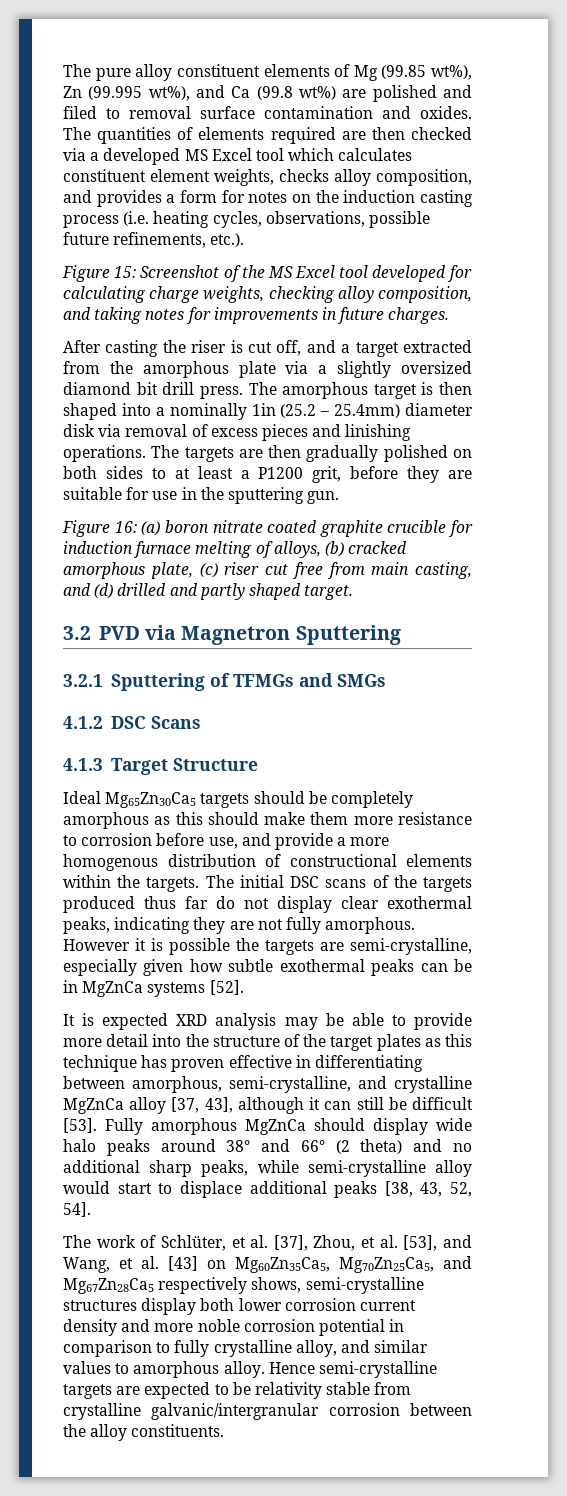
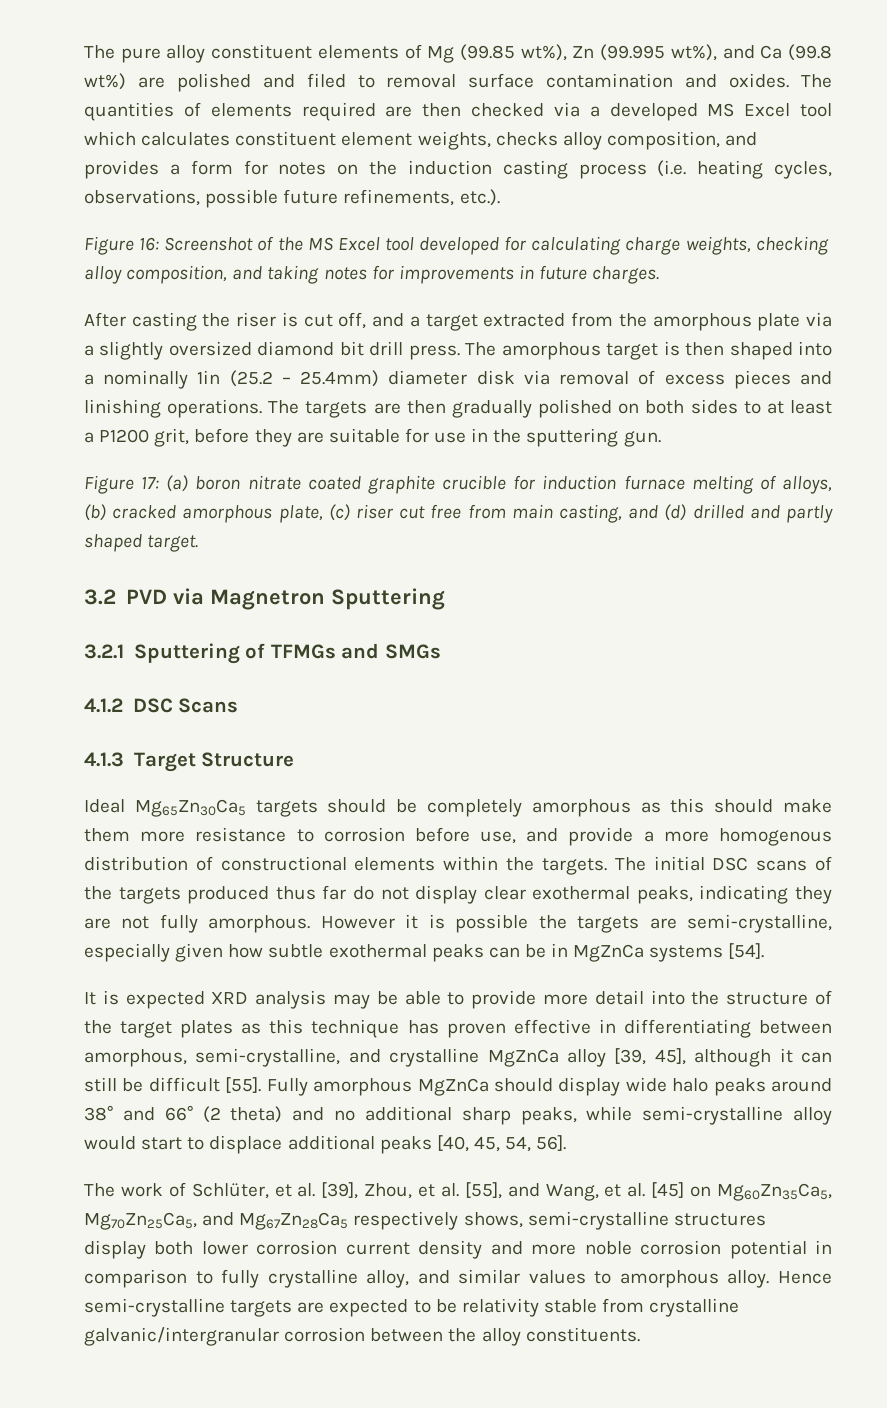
[114,266,137,278] 15: -> [139,237,160,251] 16:
[114,521,137,533] 16: -> [141,477,160,489] 17:
[209,980,244,995] [52]. -> [728,943,765,959] [54].
[171,1097,233,1113] [37, 43], -> [614,1048,686,1065] [39, 45],
[63,1118,97,1133] [53]. -> [225,1077,262,1093] [55].
[384,1181,472,1197] [63,1202,91,1217] [38, 43, 52, 54]. -> [436,1135,567,1152] [40, 45, 54, 56].
[273,1235,308,1251] [37], -> [321,1182,359,1199] [39],
[403,1235,438,1251] [53], -> [464,1182,502,1199] [55],
[168,1256,198,1271] [43] -> [651,1182,685,1198] [45]

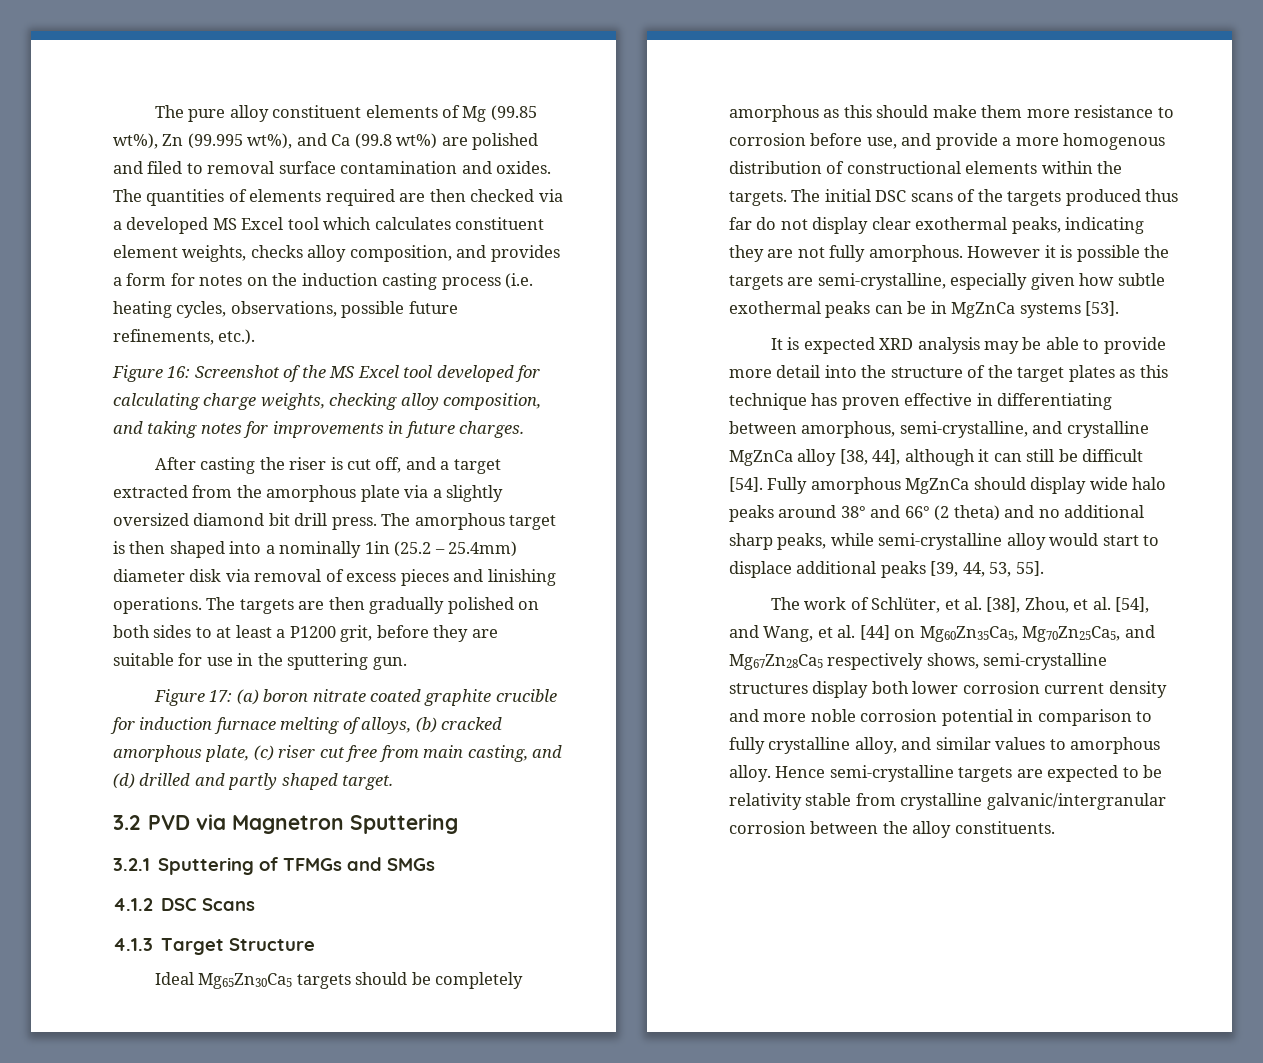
[728,943,765,959] [54]. -> [1085,301,1120,316] [53].
[614,1048,686,1065] [39, 45], -> [839,449,901,465] [38, 44],
[225,1077,262,1093] [55]. -> [729,477,763,492] [54].
[436,1135,567,1152] [40, 45, 54, 56]. -> [930,561,1044,577] [39, 44, 53, 55].
[321,1182,359,1199] [39], -> [986,597,1021,613] [38],
[464,1182,502,1199] [55], -> [1115,597,1150,613] [54],
[651,1182,685,1198] [45] -> [859,625,890,640] [44]

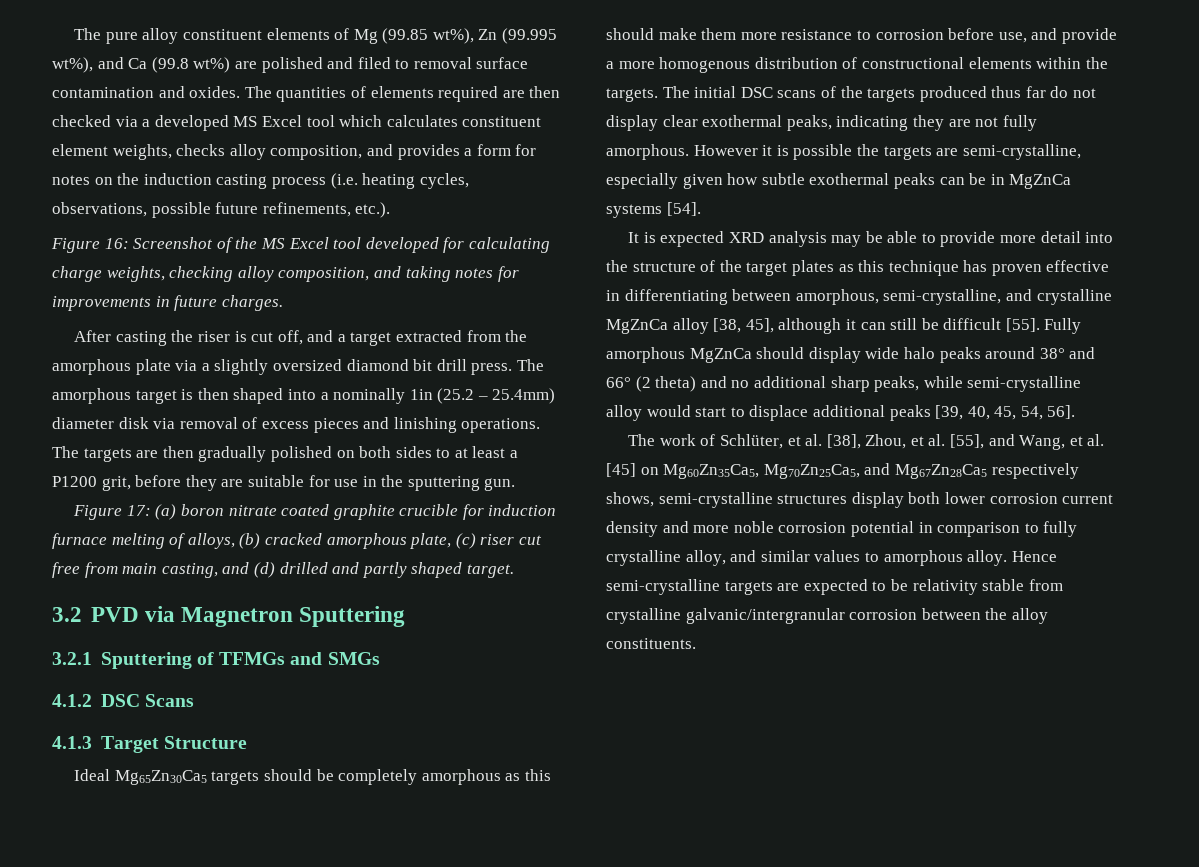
[1085,301,1120,316] [53]. -> [666,202,701,216] [54].
[872,449,901,465] 44], -> [745,318,774,333] 45],
[729,477,763,492] [54]. -> [1005,318,1040,332] [55].
[962,561,1044,577] 44, 53, 55]. -> [967,405,1076,420] 40, 45, 54, 56].
[1115,597,1150,613] [54], -> [950,434,985,449] [55],
[859,625,890,640] [44] -> [606,463,636,477] [45]

